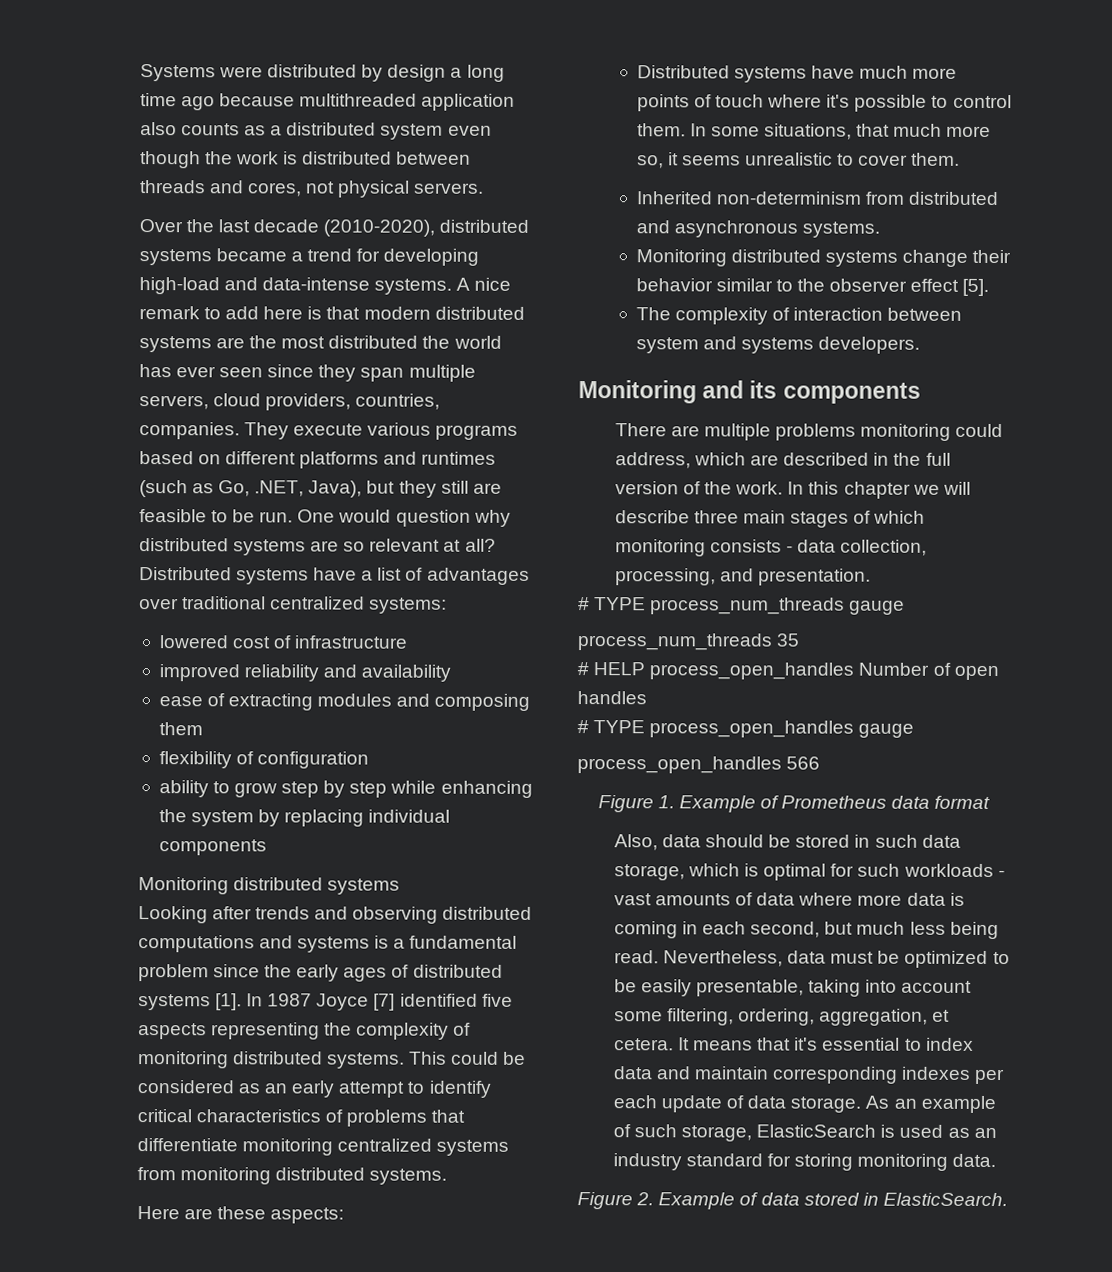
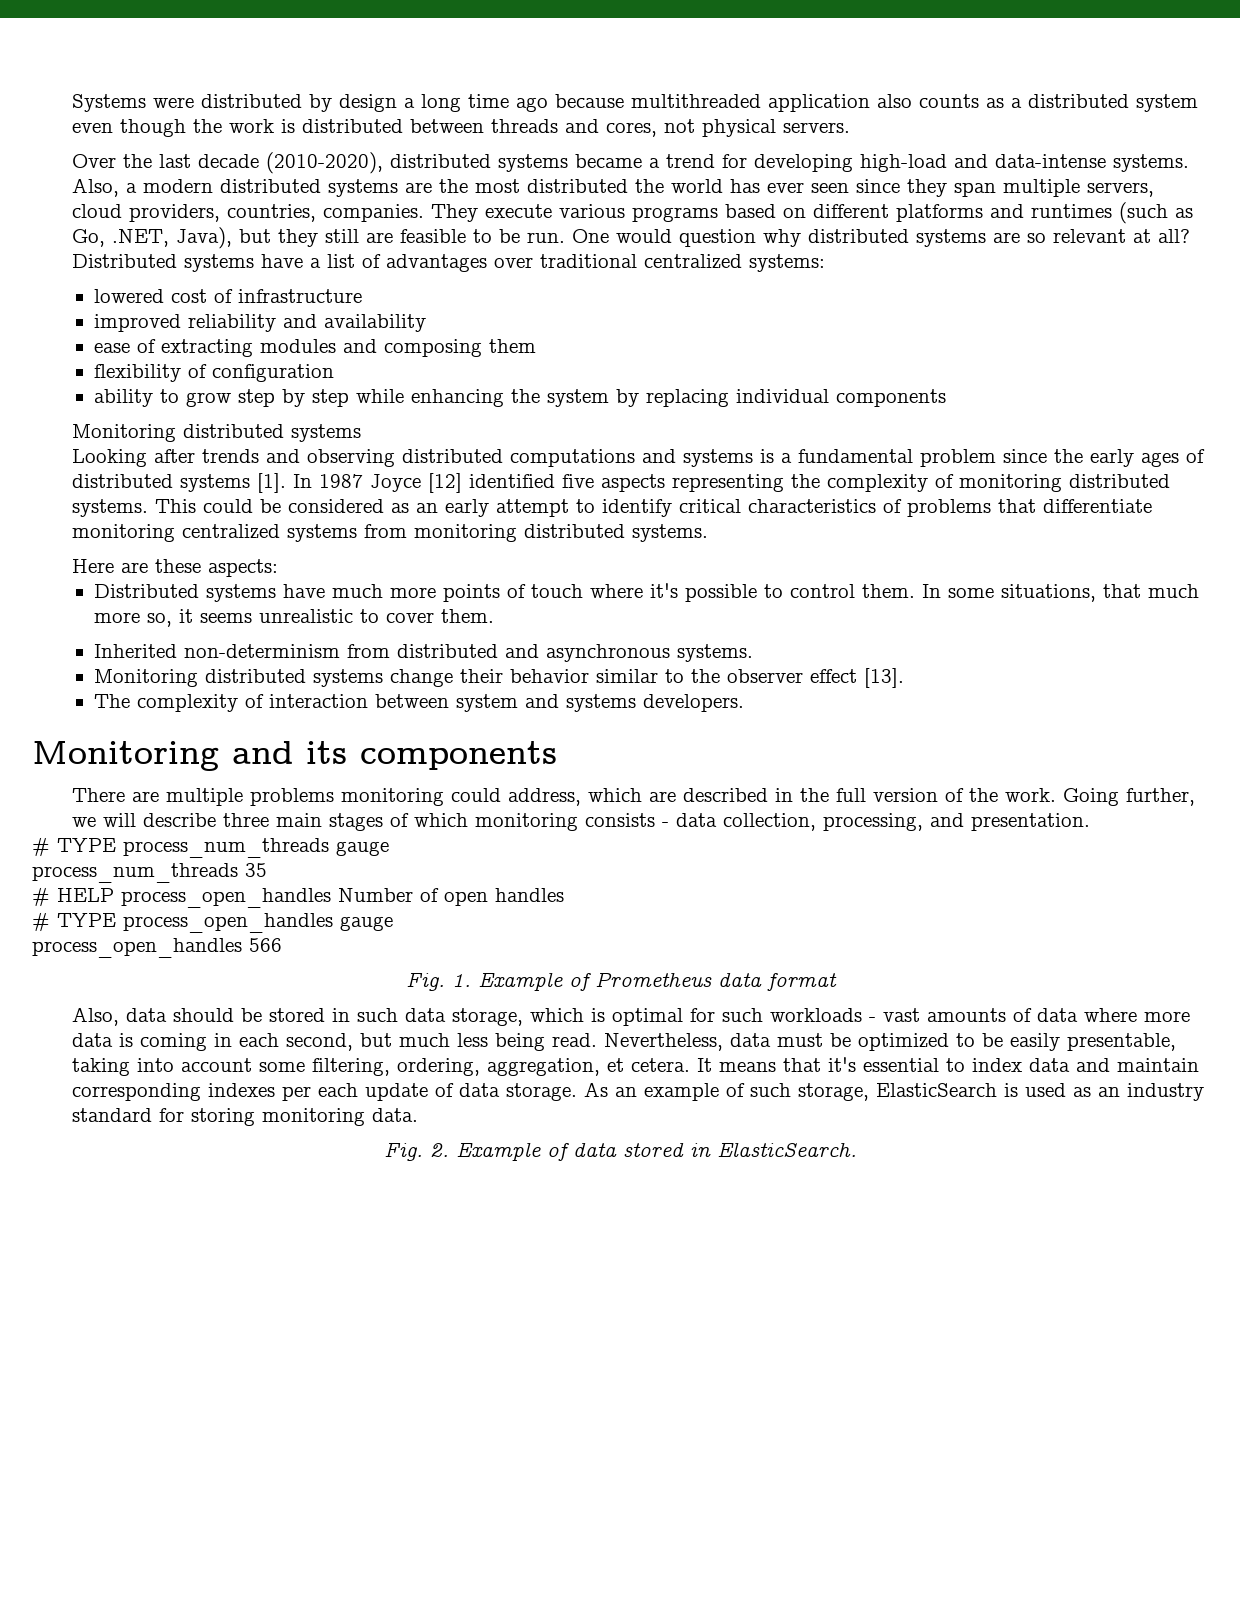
[456,277,512,291] [138,306,361,320] A nice remark to add here is that -> [71,178,137,197] Also, a
[373,993,396,1011] [7] -> [427,473,462,493] [12]
[962,278,990,296] [5]. -> [864,668,905,688] [13].
[787,481,911,499] In this chapter -> [1062,788,1195,806] Going further,
[597,795,654,813] Figure -> [405,973,445,991] Fig.
[577,1192,634,1210] Figure -> [383,1143,423,1161] Fig.

